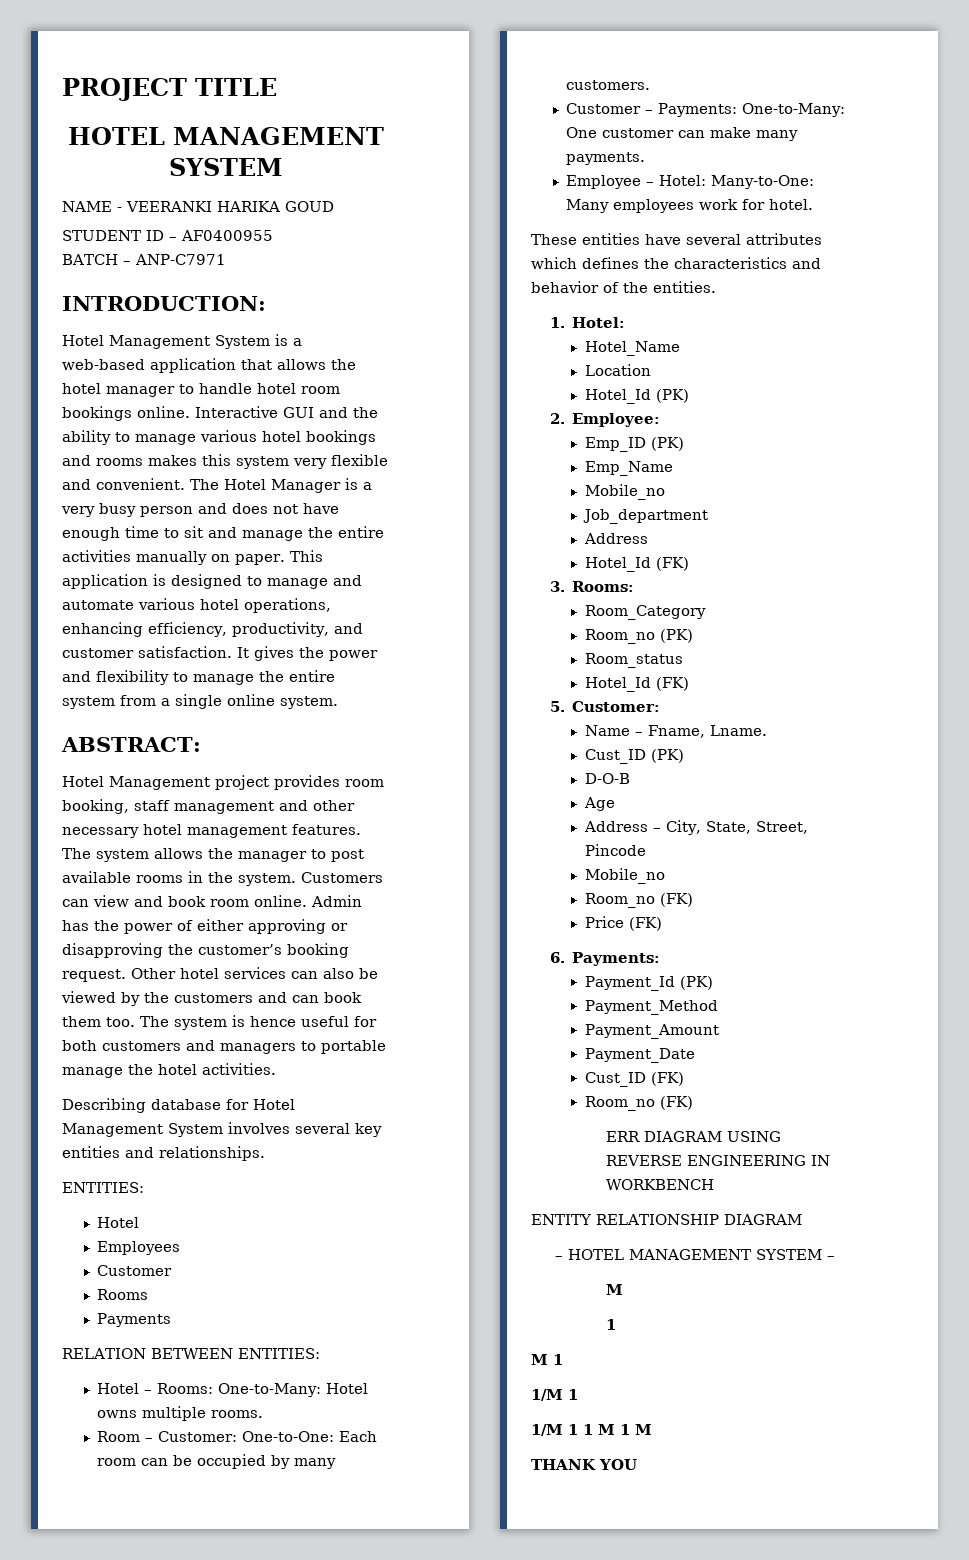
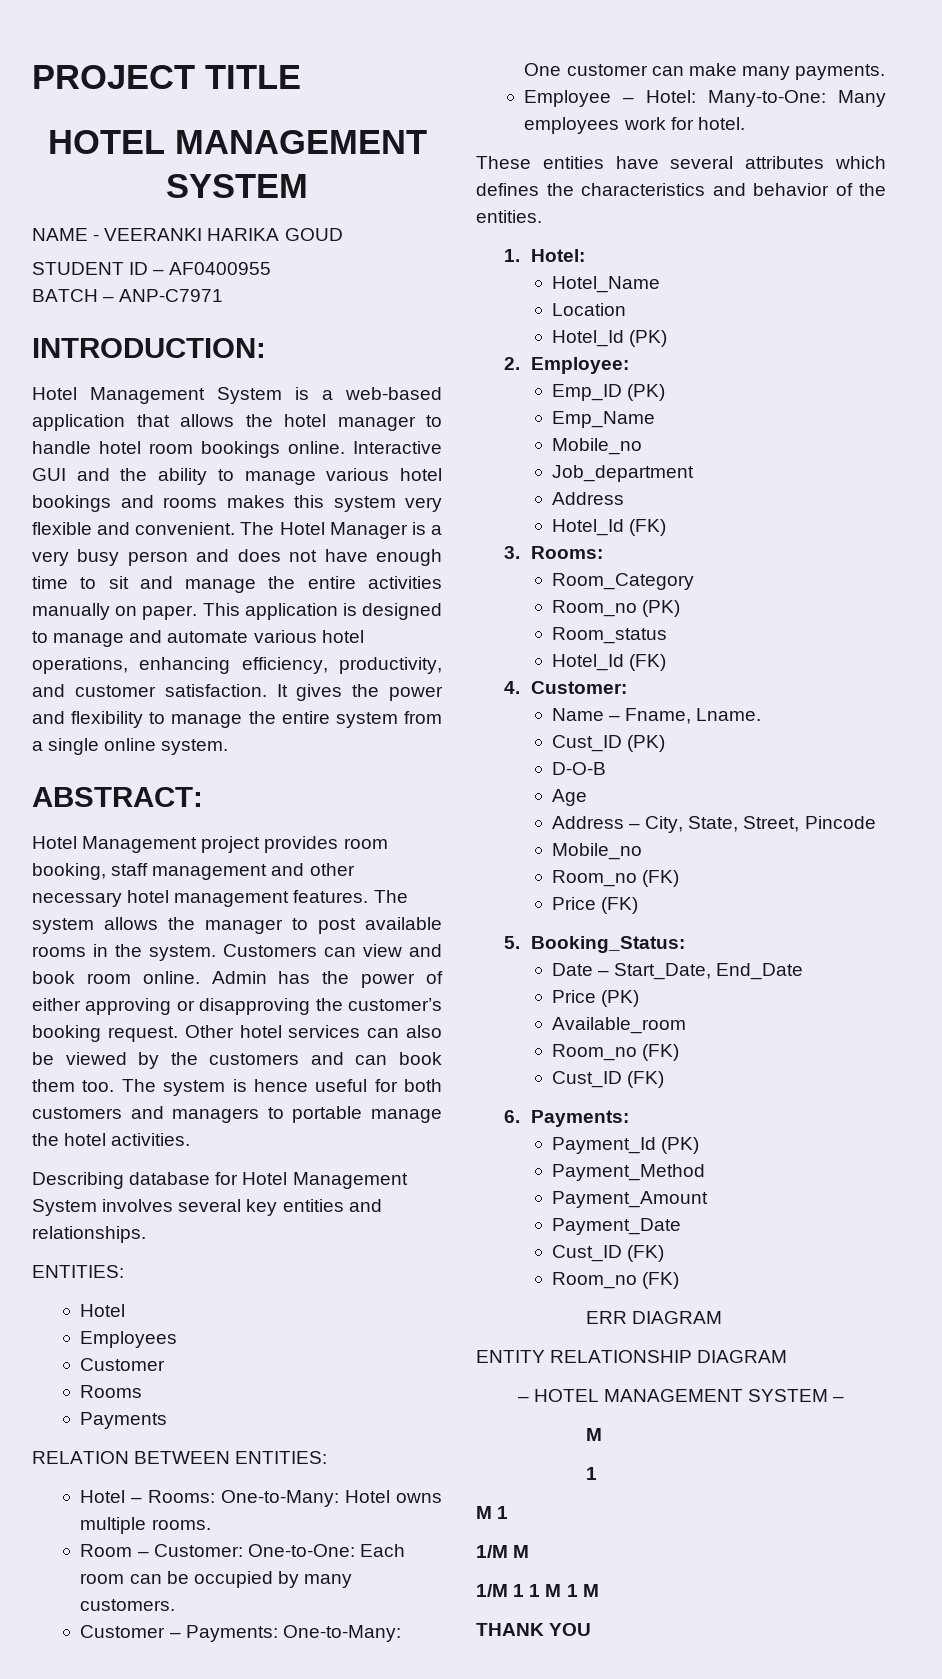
[549,701,565,712] 5. -> [503,681,520,694] 4.
(662, 924) none -> [503,936,686,953] [551,963,804,980] [551,990,640,1007] [551,1017,686,1034] [551,1044,680,1061] [551,1071,665,1088] // 5. Booking_Status: // Date – Start_Date, End_Date // Price (PK) // Available_room // Room_no (FK) // Cust_ID (FK)
[726,1131,781,1142] [605,1155,830,1166] [605,1179,714,1190] USING REVERSE ENGINEERING IN WORKBENCH -> (723, 1317) none
[568,1389,578,1400] 1 -> [513,1545,530,1558] M

